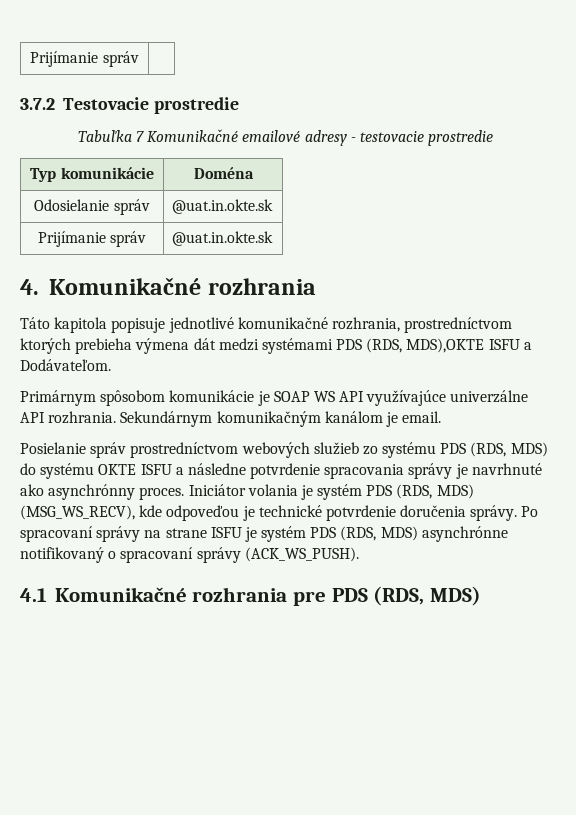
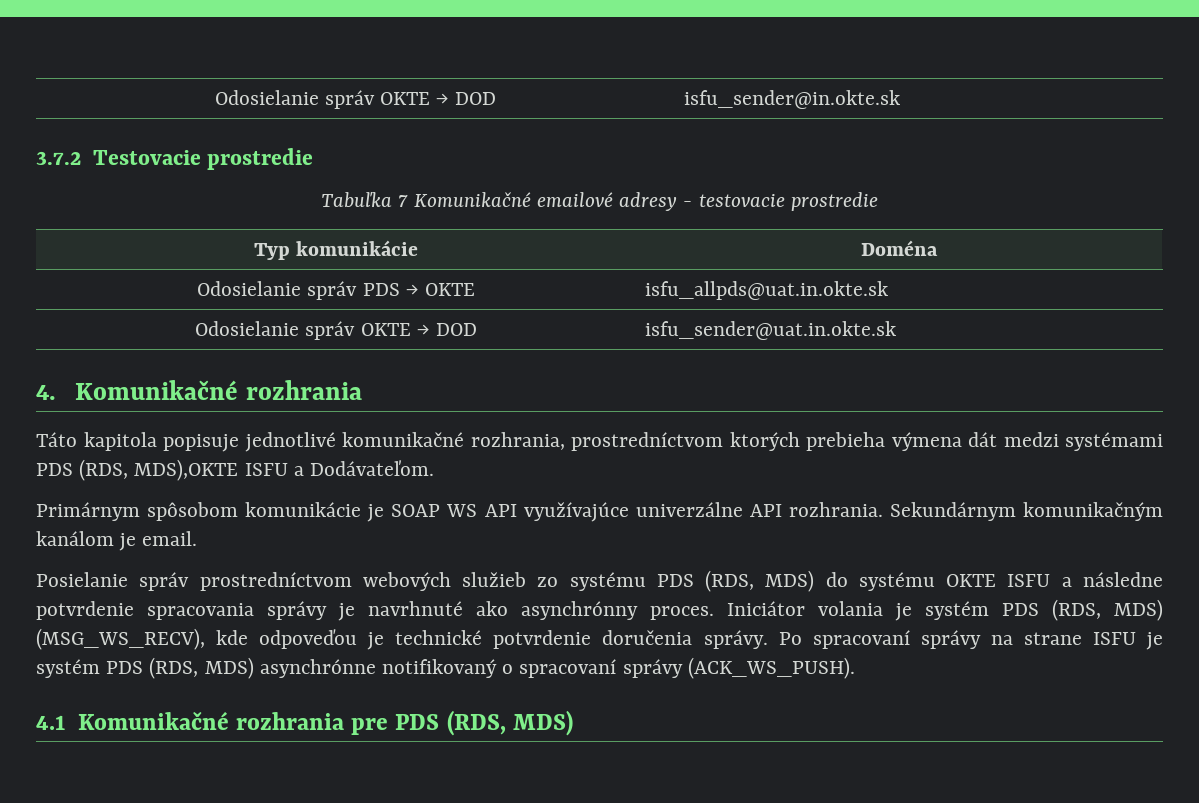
[30,51,139,67] Prijímanie správ | -> [214,90,497,109] [684,90,901,109] Odosielanie správ OKTE → DOD | isfu_sender@in.okte.sk
[171,199,273,214] [37,231,147,247] [171,231,273,246] | @uat.in.okte.sk // Prijímanie správ | @uat.in.okte.sk -> [362,283,475,296] [645,281,889,300] [195,321,477,340] [645,321,897,340] PDS → OKTE | isfu_allpds@uat.in.okte.sk // Odosielanie správ OKTE → DOD | isfu_sender@uat.in.okte.sk

